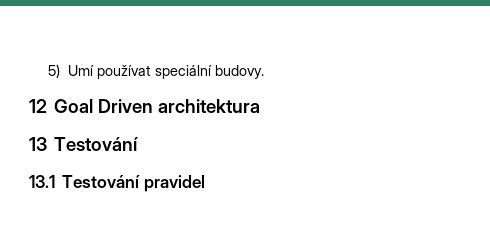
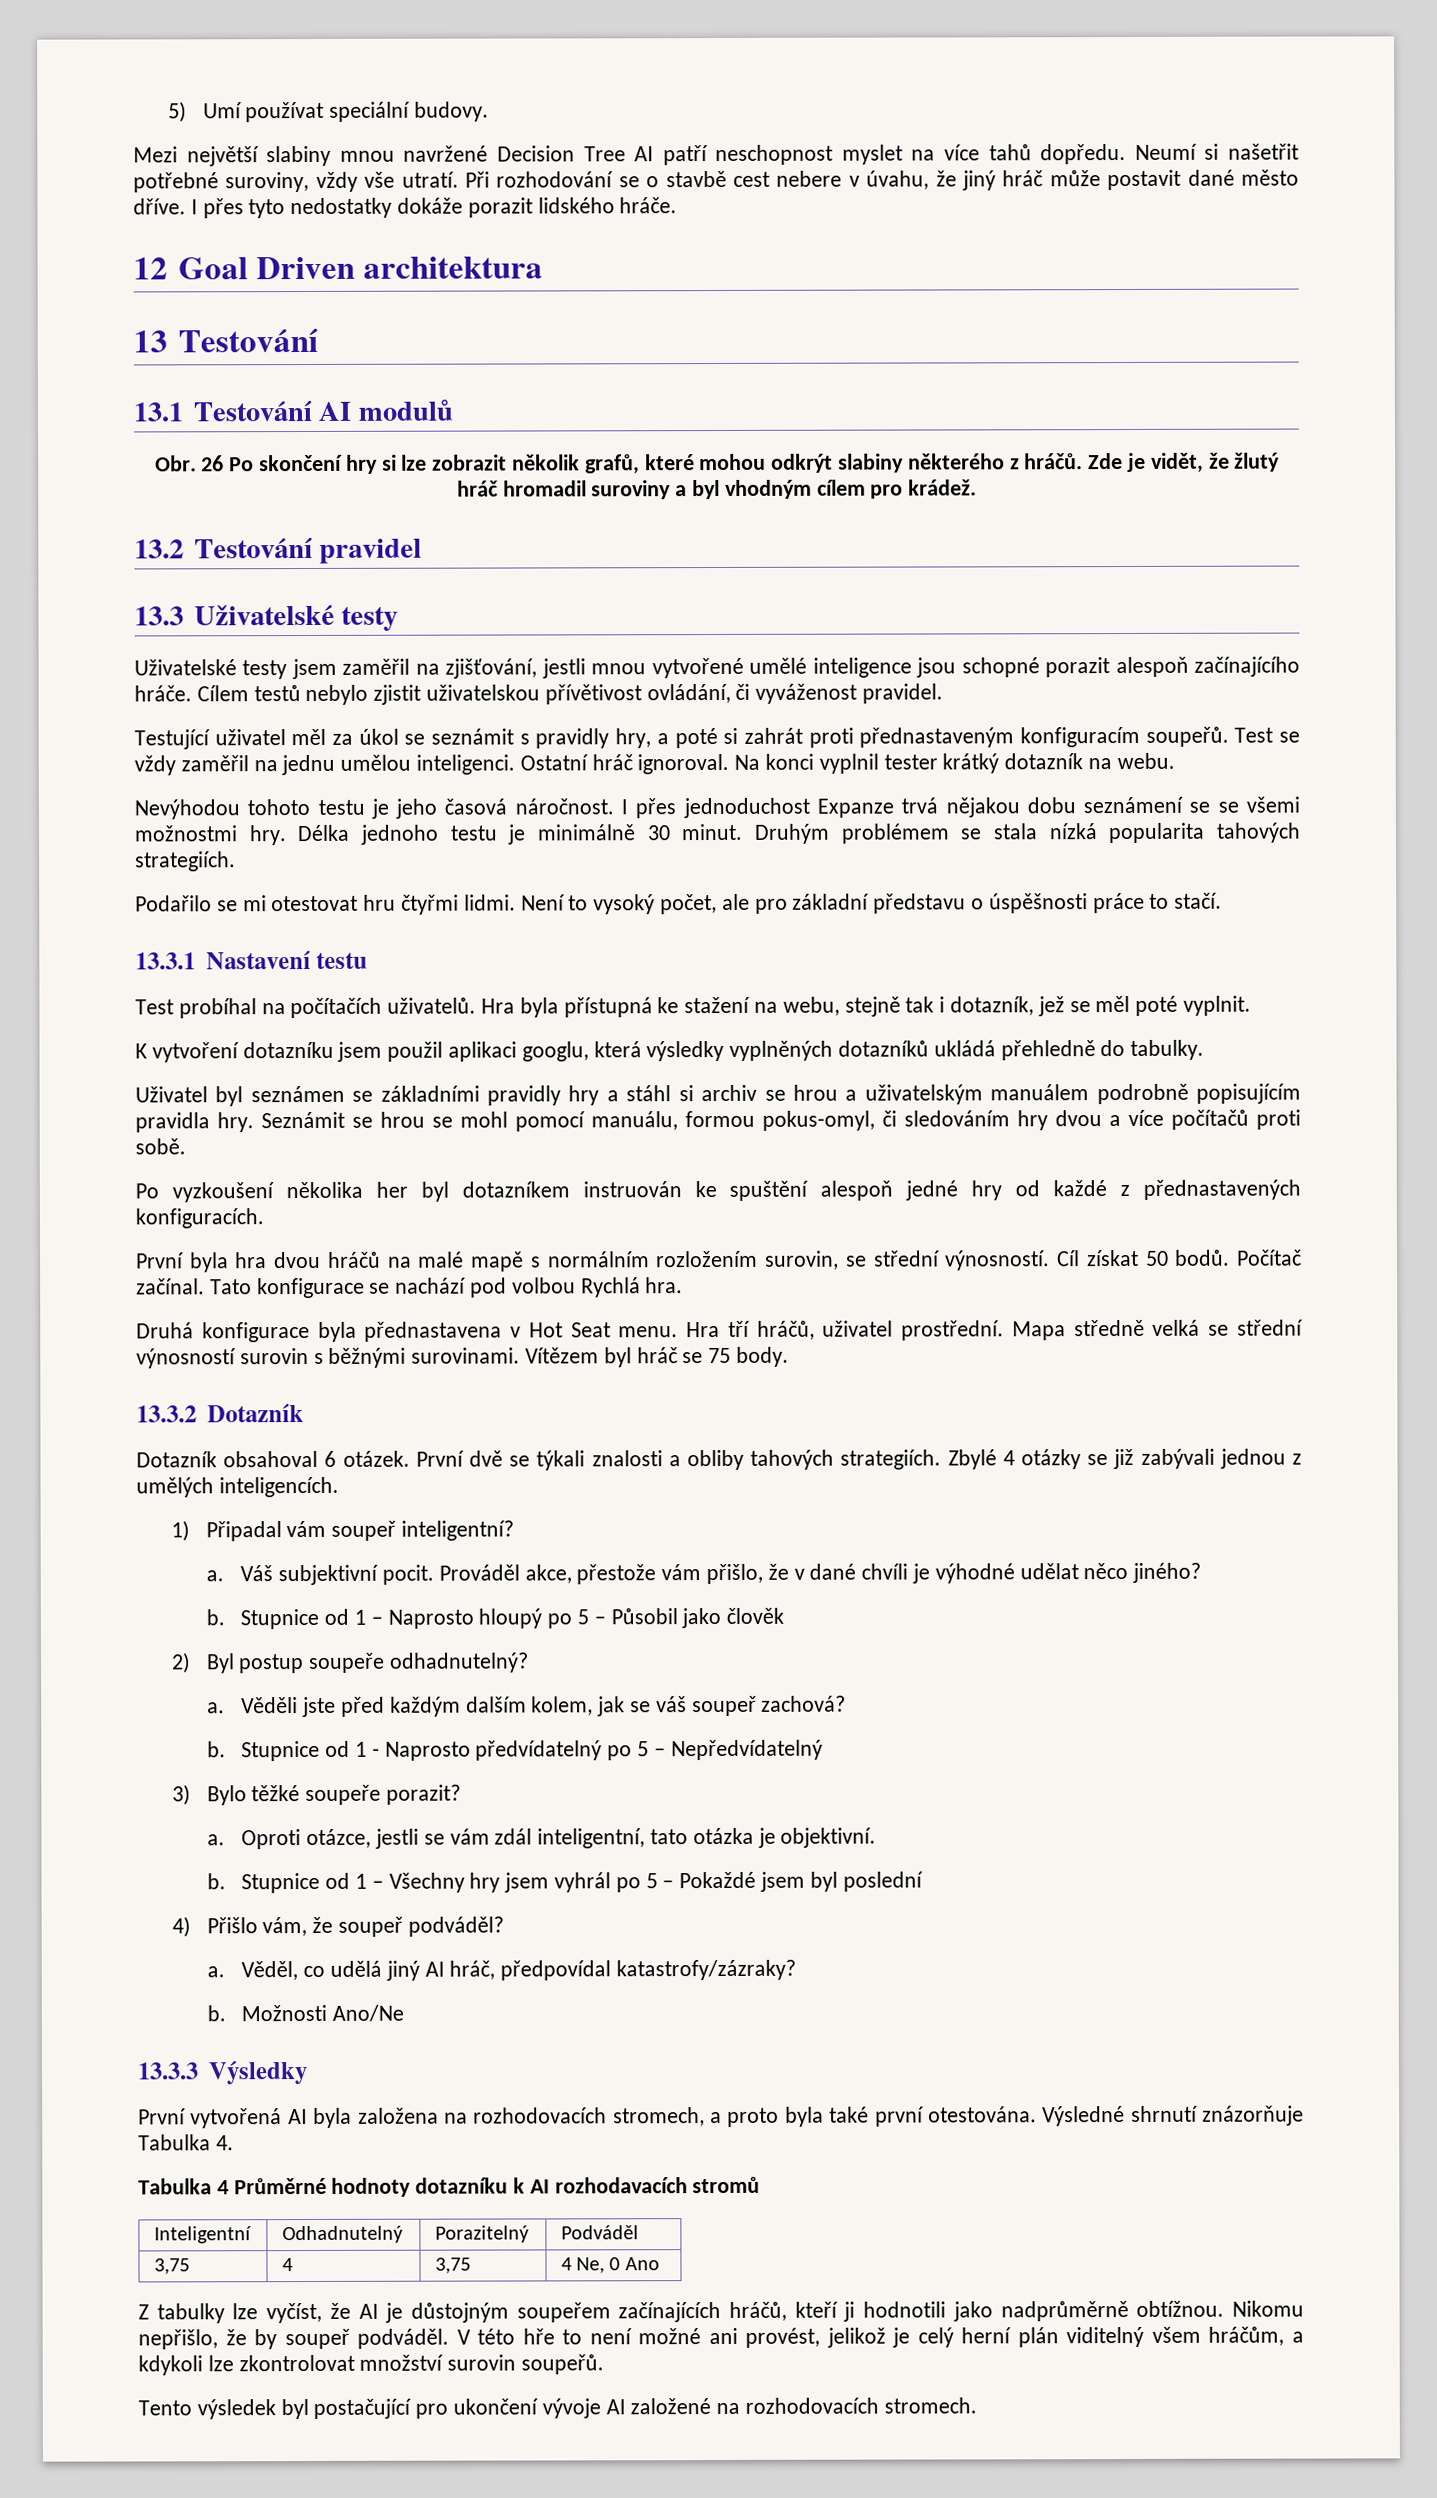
(264, 72) none -> [133,143,1299,167] [133,169,1299,193] [133,197,678,219] // Mezi největší slabiny mnou navržené Decision Tree AI patří neschopnost myslet na více tahů dopředu. Neumí si našetřit potřebné suroviny, vždy vše utratí. Při rozhodování se o stavbě cest nebere v úvahu, že jiný hráč může postavit dané město dříve. I přes tyto nedostatky dokáže porazit lidského hráče.
[143,175,205,192] pravidel -> [318,399,454,421] [154,452,1281,475] [456,479,978,500] [134,536,423,564] [134,604,399,631] [134,656,1300,680] [134,683,944,706] [134,726,1301,750] [134,752,1175,776] [134,796,1300,820] [134,822,1301,846] [135,851,236,872] [135,892,1223,915] [135,949,369,970] [135,995,1252,1019] [135,1039,1205,1063] [135,1083,1301,1107] [135,1109,1301,1133] [135,1138,186,1155] [135,1179,1301,1203] [135,1208,264,1229] [136,1249,1302,1273] [136,1277,684,1299] [136,1319,1303,1343] [136,1346,790,1369] [136,1403,304,1423] [136,1448,1303,1471] [136,1476,339,1498] [170,1520,514,1542] [205,1562,1202,1586] [205,1607,785,1630] [170,1652,529,1674] [206,1695,847,1718] [206,1739,823,1762] [171,1784,461,1806] [206,1827,877,1850] [206,1871,923,1894] [171,1916,504,1938] [206,1959,796,1981] [206,2004,405,2022] [137,2060,308,2085] [138,2105,1304,2129] [138,2134,234,2151] [138,2176,761,2197] [153,2226,252,2244] [281,2225,403,2244] [434,2225,529,2243] [560,2225,639,2240] [153,2258,190,2275] [281,2258,293,2272] [434,2257,471,2274] [560,2257,660,2274] [138,2300,1305,2324] [138,2326,1304,2350] [138,2354,605,2376] [138,2397,977,2420] AI modulů // Obr. 26 Po skončení hry si lze zobrazit několik grafů, které mohou odkrýt slabiny některého z hráčů. Zde je vidět, že žlutý hráč hromadil suroviny a byl vhodným cílem pro krádež. // 13.2 Testování pravidel // 13.3 Uživatelské testy // Uživatelské testy jsem zaměřil na zjišťování, jestli mnou vytvořené umělé inteligence jsou schopné porazit alespoň začínajícího hráče. Cílem testů nebylo zjistit uživatelskou přívětivost ovládání, či vyváženost pravidel. // Testující uživatel měl za úkol se seznámit s pravidly hry, a poté si zahrát proti přednastaveným konfiguracím soupeřů. Test se vždy zaměřil na jednu umělou inteligenci. Ostatní hráč ignoroval. Na konci vyplnil tester krátký dotazník na webu. // Nevýhodou tohoto testu je jeho časová náročnost. I přes jednoduchost Expanze trvá nějakou dobu seznámení se se všemi možnostmi hry. Délka jednoho testu je minimálně 30 minut. Druhým problémem se stala nízká popularita tahových strategiích. // Podařilo se mi otestovat hru čtyřmi lidmi. Není to vysoký počet, ale pro základní představu o úspěšnosti práce to stačí. // 13.3.1 Nastavení testu // Test probíhal na počítačích uživatelů. Hra byla přístupná ke stažení na webu, stejně tak i dotazník, jež se měl poté vyplnit. // K vytvoření dotazníku jsem použil aplikaci googlu, která výsledky vyplněných dotazníků ukládá přehledně do tabulky. // Uživatel byl seznámen se základními pravidly hry a stáhl si archiv se hrou a uživatelským manuálem podrobně popisujícím pravidla hry. Seznámit se hrou se mohl pomocí manuálu, formou pokus-omyl, či sledováním hry dvou a více počítačů proti sobě. // Po vyzkoušení několika her byl dotazníkem instruován ke spuštění alespoň jedné hry od každé z přednastavených konfiguracích. // První byla hra dvou hráčů na malé mapě s normálním rozložením surovin, se střední výnosností. Cíl získat 50 bodů. Počítač začínal. Tato konfigurace se nachází pod volbou Rychlá hra. // Druhá konfigurace byla přednastavena v Hot Seat menu. Hra tří hráčů, uživatel prostřední. Mapa středně velká se střední výnosností surovin s běžnými surovinami. Vítězem byl hráč se 75 body. // 13.3.2 Dotazník // Dotazník obsahoval 6 otázek. První dvě se týkali znalosti a obliby tahových strategiích. Zbylé 4 otázky se již zabývali jednou z umělých inteligencích. // 1) Připadal vám soupeř inteligentní? // a. Váš subjektivní pocit. Prováděl akce, přestože vám přišlo, že v dané chvíli je výhodné udělat něco jiného? // b. Stupnice od 1 – Naprosto hloupý po 5 – Působil jako člověk // 2) Byl postup soupeře odhadnutelný? // a. Věděli jste před každým dalším kolem, jak se váš soupeř zachová? // b. Stupnice od 1 - Naprosto předvídatelný po 5 – Nepředvídatelný // 3) Bylo těžké soupeře porazit? // a. Oproti otázce, jestli se vám zdál inteligentní, tato otázka je objektivní. // b. Stupnice od 1 – Všechny hry jsem vyhrál po 5 – Pokaždé jsem byl poslední // 4) Přišlo vám, že soupeř podváděl? // a. Věděl, co udělá jiný AI hráč, předpovídal katastrofy/zázraky? // b. Možnosti Ano/Ne // 13.3.3 Výsledky // První vytvořená AI byla založena na rozhodovacích stromech, a proto byla také první otestována. Výsledné shrnutí znázorňuje Tabulka 4. // Tabulka 4 Průměrné hodnoty dotazníku k AI rozhodavacích stromů // Inteligentní | Odhadnutelný | Porazitelný | Podváděl // 3,75 | 4 | 3,75 | 4 Ne, 0 Ano // Z tabulky lze vyčíst, že AI je důstojným soupeřem začínajících hráčů, kteří ji hodnotili jako nadprůměrně obtížnou. Nikomu nepřišlo, že by soupeř podváděl. V této hře to není možné ani provést, jelikož je celý herní plán viditelný všem hráčům, a kdykoli lze zkontrolovat množství surovin soupeřů. // Tento výsledek byl postačující pro ukončení vývoje AI založené na rozhodovacích stromech.

